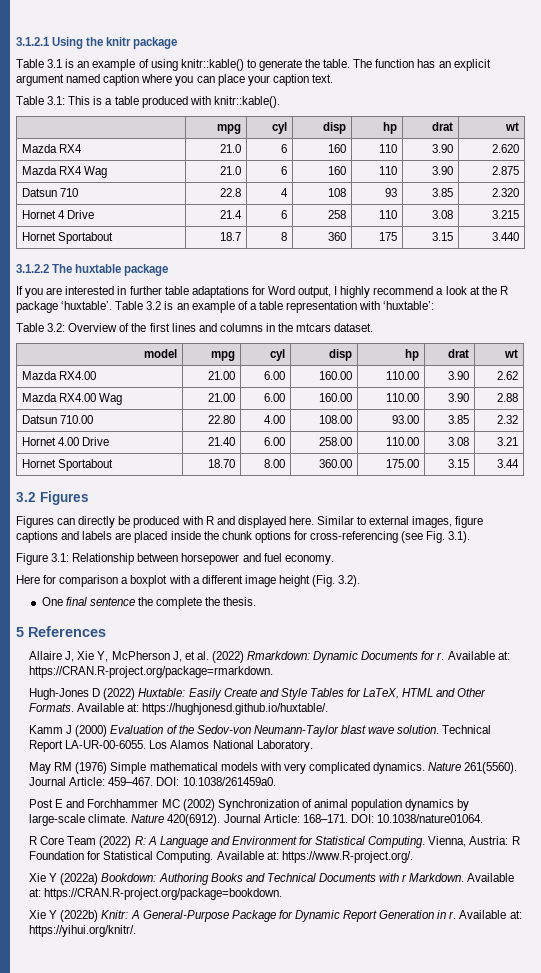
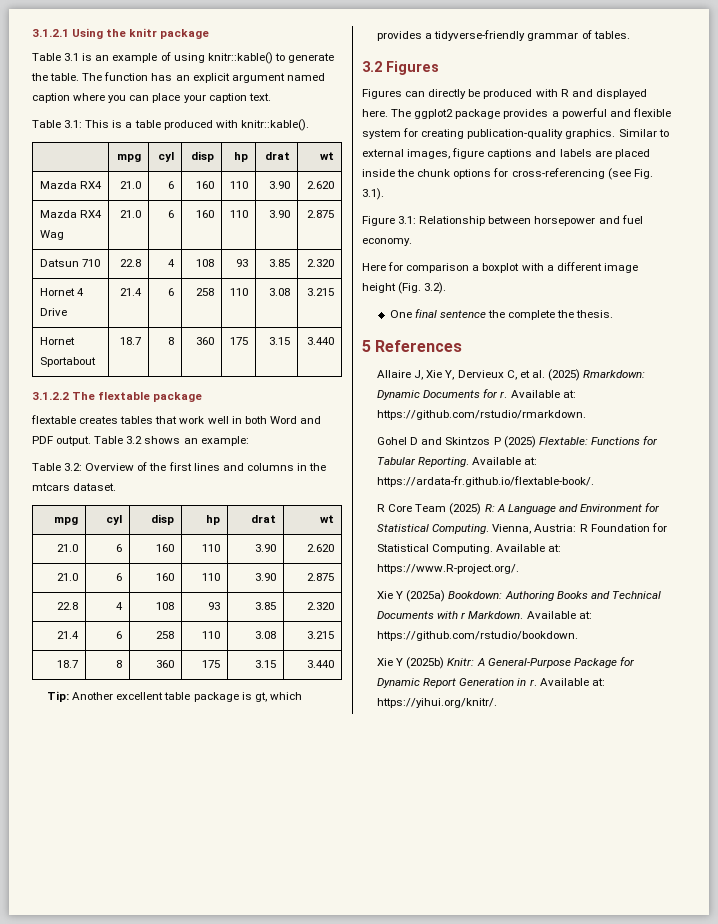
[75,264,169,276] [16,286,508,298] [16,301,435,313] huxtable package // If you are interested in further table adaptations for Word output, I highly recommend a look at the R package ‘huxtable’. Table 3.2 is an example of a table representation with ‘huxtable’: -> [98,392,203,402] [31,415,321,424] [32,436,249,446] flextable package // flextable creates tables that work well in both Word and PDF output. Table 3.2 shows an example:
[143,349,177,358] [210,351,235,361] [269,349,285,361] [328,349,352,361] [404,349,419,361] [447,349,469,358] [503,349,518,358] [22,371,97,380] [207,371,235,380] [263,371,285,380] [318,371,352,380] [385,371,419,380] [447,371,469,380] [496,371,518,380] [22,393,123,405] [207,393,235,402] [263,393,285,402] [318,393,352,402] [385,393,419,402] [447,393,469,402] [496,393,518,402] [22,415,94,424] [207,415,235,424] [263,415,285,424] [318,415,352,424] [391,415,419,424] [447,415,469,424] [496,415,518,424] [22,437,110,446] [207,437,235,446] [263,437,285,446] [318,437,352,446] [385,437,419,446] [447,437,469,446] [496,437,518,446] [22,459,114,471] [207,459,235,468] [263,459,285,468] [318,459,352,468] [385,459,419,468] [447,459,469,468] [496,459,519,468] model | mpg | cyl | disp | hp | drat | wt // Mazda RX4.00 | 21.00 | 6.00 | 160.00 | 110.00 | 3.90 | 2.62 // Mazda RX4.00 Wag | 21.00 | 6.00 | 160.00 | 110.00 | 3.90 | 2.88 // Datsun 710.00 | 22.80 | 4.00 | 108.00 | 93.00 | 3.85 | 2.32 // Hornet 4.00 Drive | 21.40 | 6.00 | 258.00 | 110.00 | 3.08 | 3.21 // Hornet Sportabout | 18.70 | 8.00 | 360.00 | 175.00 | 3.15 | 3.44 -> [54,517,79,525] [106,515,123,525] [151,514,175,525] [206,515,221,525] [251,515,277,523] [320,515,335,523] [57,544,79,552] [116,544,123,552] [156,544,175,552] [202,544,221,552] [255,544,277,552] [307,544,335,552] [57,573,79,581] [116,573,123,581] [156,573,175,581] [202,573,221,581] [255,573,277,581] [307,573,335,581] [57,602,79,610] [116,602,124,610] [156,602,175,610] [208,602,221,610] [255,602,277,610] [307,602,335,610] [57,631,80,639] [116,631,123,639] [156,631,175,639] [202,631,221,639] [255,631,277,639] [307,631,335,639] [57,660,79,668] [116,660,123,668] [156,660,175,668] [202,660,221,668] [255,660,277,668] [307,660,335,668] [47,691,302,702] [377,30,630,41] mpg | cyl | disp | hp | drat | wt // 21.0 | 6 | 160 | 110 | 3.90 | 2.620 // 21.0 | 6 | 160 | 110 | 3.90 | 2.875 // 22.8 | 4 | 108 | 93 | 3.85 | 2.320 // 21.4 | 6 | 258 | 110 | 3.08 | 3.215 // 18.7 | 8 | 360 | 175 | 3.15 | 3.440 // Tip: Another excellent table package is gt, which provides a tidyverse-friendly grammar of tables.
(314, 520) none -> [391,108,671,119] [362,128,616,139] The ggplot2 package provides a powerful and flexible system for creating publication-quality graphics.
[111,651,182,662] McPherson J, -> [457,370,517,380] Dervieux C,
[211,651,244,663] (2022) -> [547,369,580,381] (2025)
[29,666,274,678] [29,688,487,700] [29,703,329,715] [29,725,492,737] [29,740,313,752] [29,762,518,774] [29,777,276,786] [29,799,470,811] [29,814,483,826] https://CRAN.R-project.org/package=rmarkdown. // Hugh-Jones D (2022) Huxtable: Easily Create and Style Tables for LaTeX, HTML and Other Formats. Available at: https://hughjonesd.github.io/huxtable/. // Kamm J (2000) Evaluation of the Sedov-von Neumann-Taylor blast wave solution. Technical Report LA-UR-00-6055. Los Alamos National Laboratory. // May RM (1976) Simple mathematical models with very complicated dynamics. Nature 261(5560). Journal Article: 459–467. DOI: 10.1038/261459a0. // Post E and Forchhammer MC (2002) Synchronization of animal population dynamics by large-scale climate. Nature 420(6912). Journal Article: 168–171. DOI: 10.1038/nature01064. -> [377,410,587,420] [377,436,658,448] [377,457,538,467] [377,476,595,487] https://github.com/rstudio/rmarkdown. // Gohel D and Skintzos P (2025) Flextable: Functions for Tabular Reporting. Available at: https://ardata-fr.github.io/flextable-book/.
[99,836,132,848] (2022) -> [449,503,482,515] (2025)
[60,873,99,885] (2022a) -> [406,590,446,602] (2025a)
[44,888,283,900] [29,910,99,922] https://CRAN.R-project.org/package=bookdown. // Xie Y (2022b) -> [377,631,579,641] [377,657,445,669] https://github.com/rstudio/bookdown. // Xie Y (2025b)

